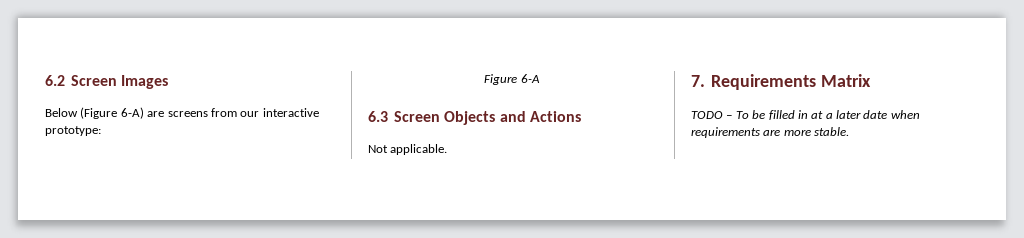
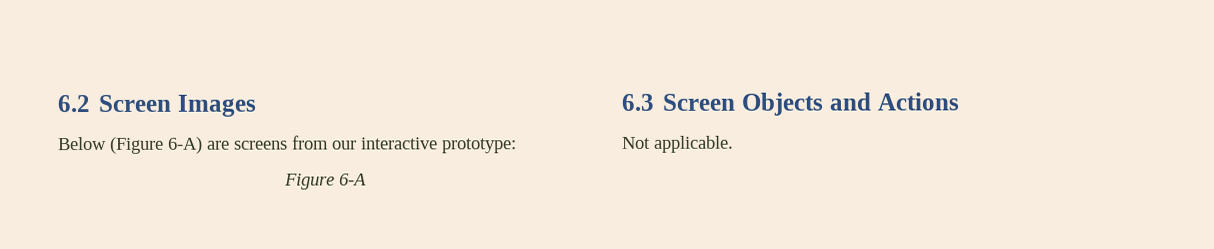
[691,74,871,90] [691,110,920,120] [691,127,850,138] // 7. Requirements Matrix // TODO – To be filled in at a later date when requirements are more stable. -> (734, 144) none

